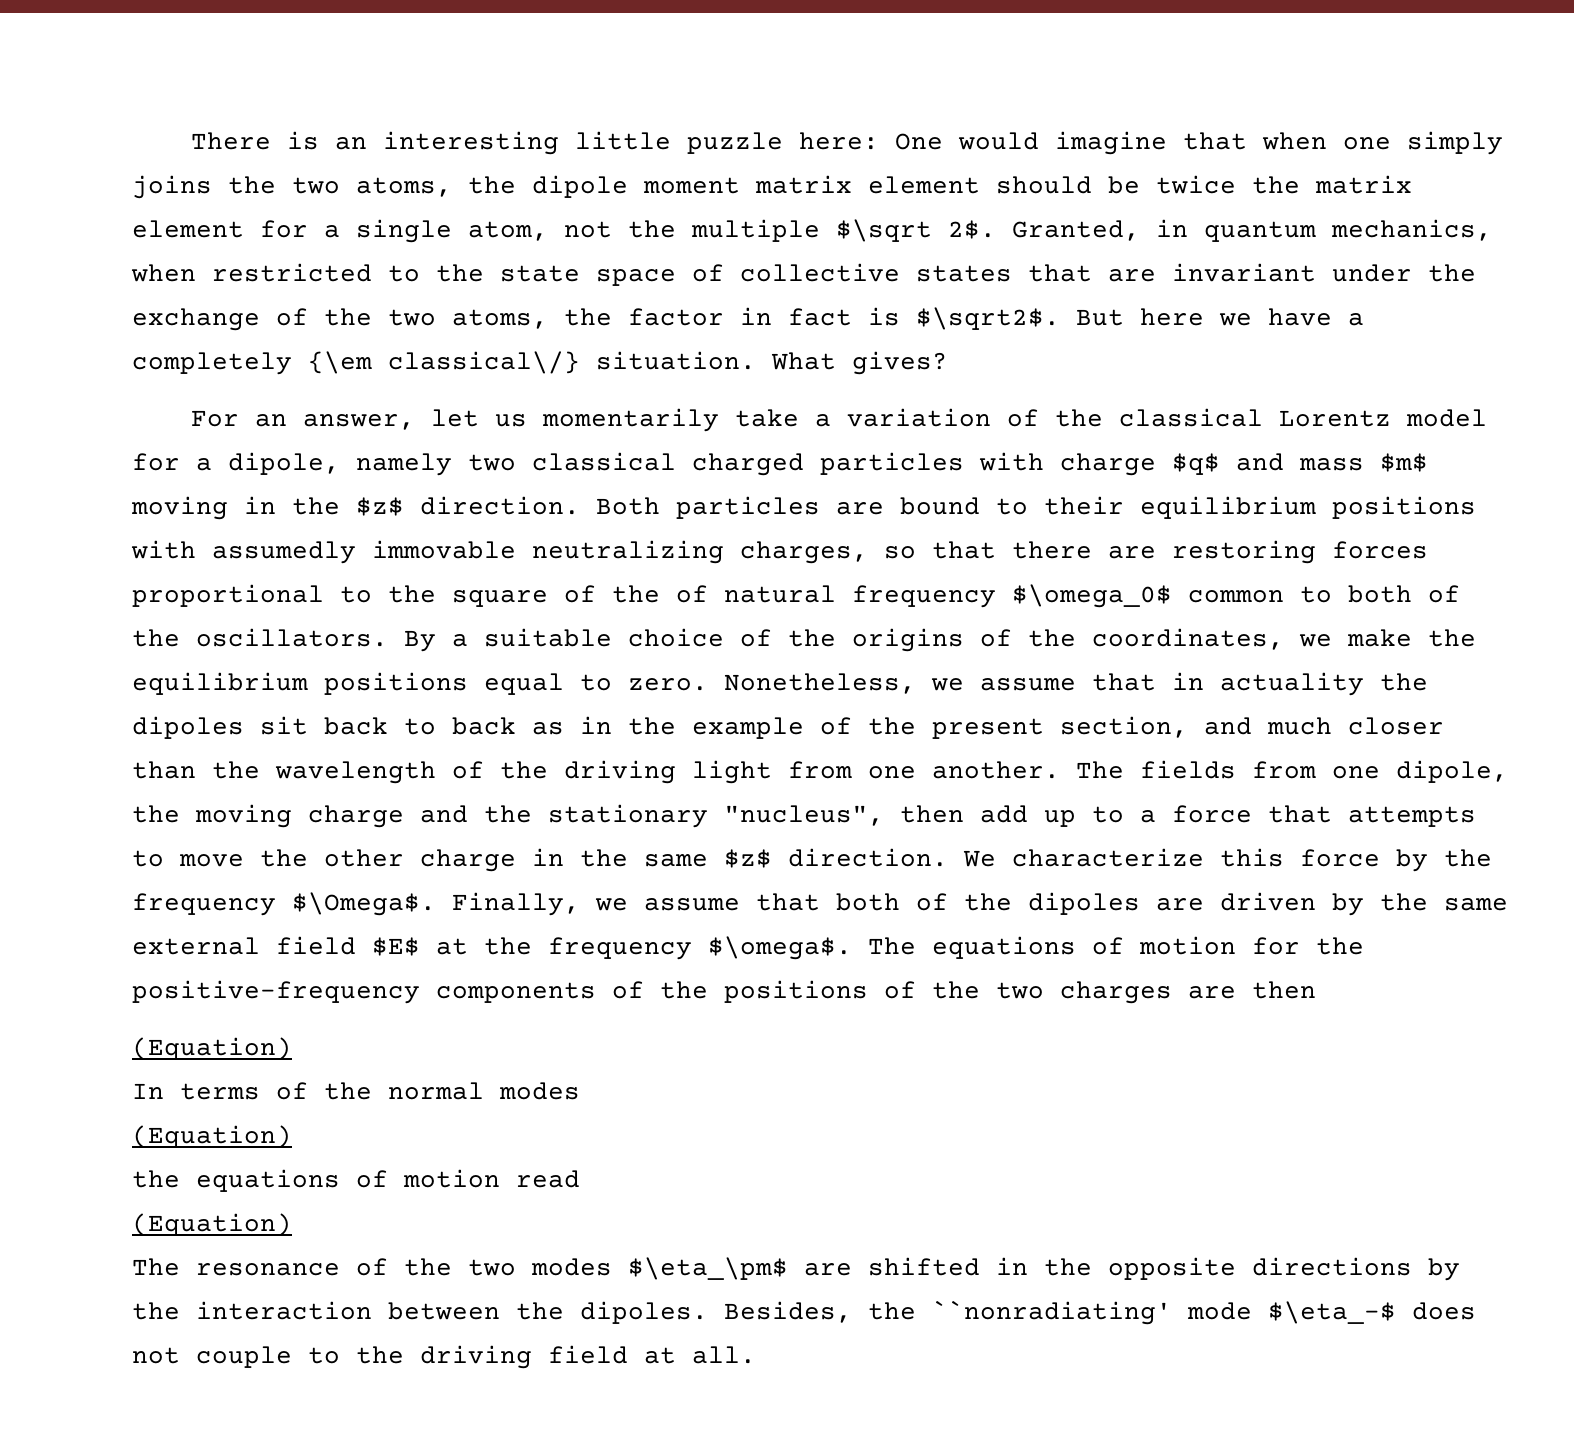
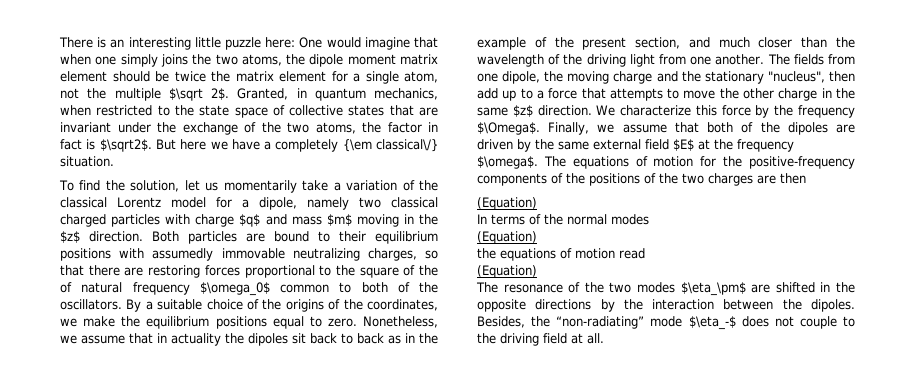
[771,351,948,375] [190,410,415,430] What gives? // For an answer, -> [59,180,180,192] // To find the solution,
[932,1300,1172,1325] ``nonradiating' -> [556,316,645,329] “non-radiating”

